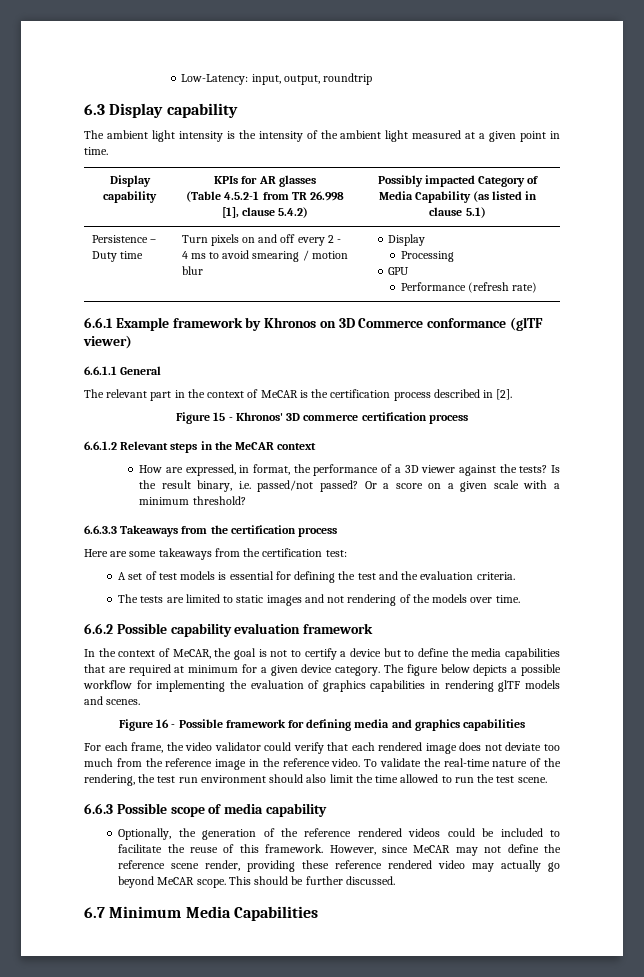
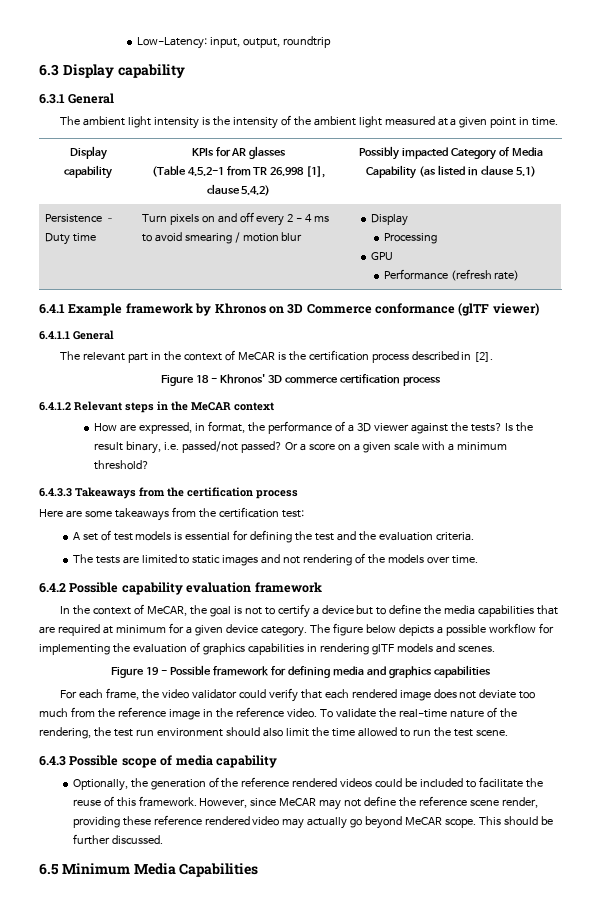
(238, 110) none -> [39,93,115,104] // 6.3.1 General
[84,317,113,328] 6.6.1 -> [39,304,65,314] 6.4.1
[84,366,117,375] 6.6.1.1 -> [39,331,70,340] 6.4.1.1
[213,412,226,421] 15 -> [196,375,210,383] 18
[84,441,117,450] 6.6.1.2 -> [39,402,71,411] 6.4.1.2
[84,525,117,534] 6.6.3.3 -> [39,488,72,497] 6.4.3.3
[84,623,113,634] 6.6.2 -> [39,583,66,593] 6.4.2
[156,719,170,728] 16 -> [146,667,160,675] 19
[84,803,113,814] 6.6.3 -> [39,756,66,766] 6.4.3
[84,907,105,918] 6.7 -> [39,863,59,875] 6.5

